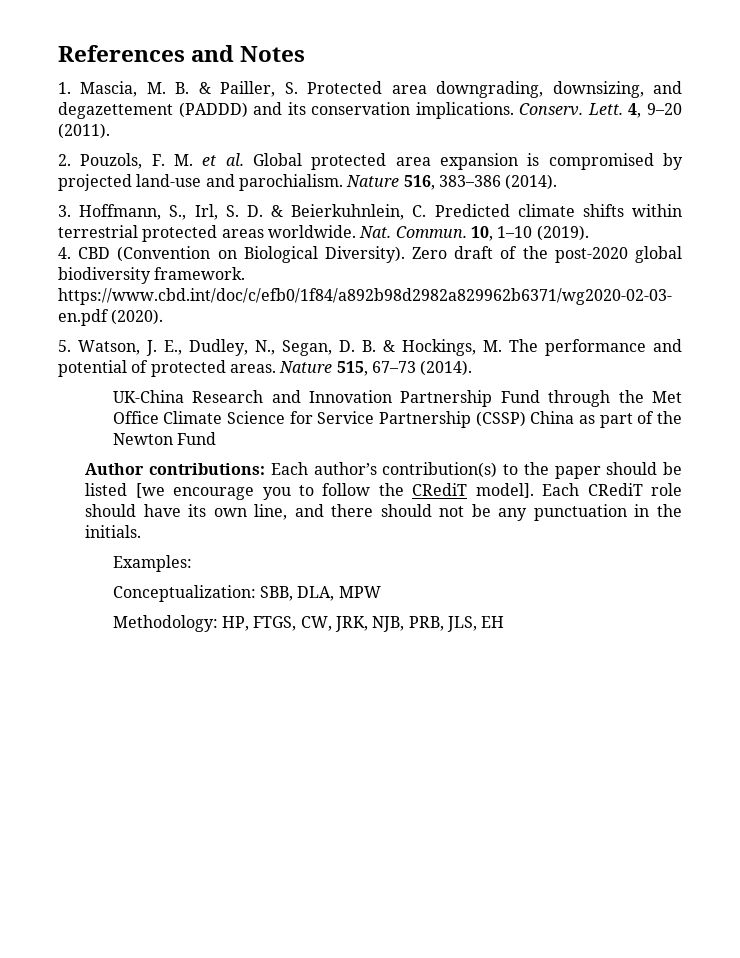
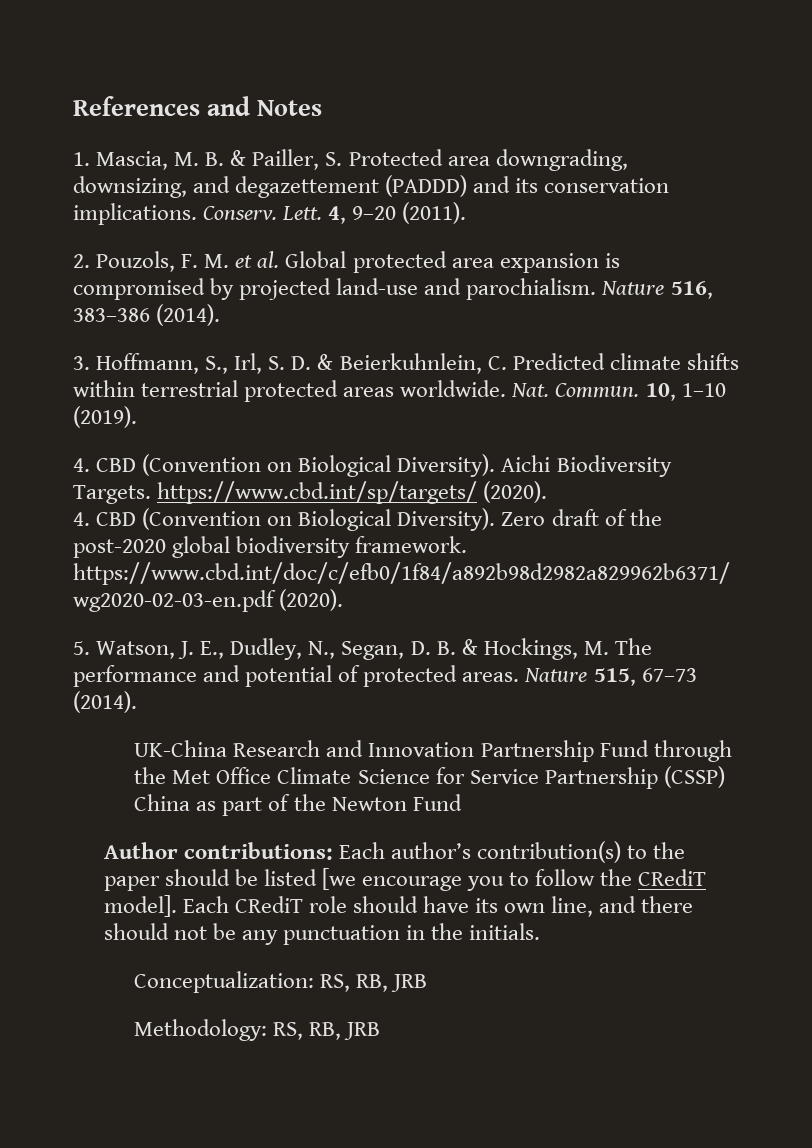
(589, 233) none -> [73,454,672,477] [73,481,548,504] // 4. CBD (Convention on Biological Diversity). Aichi Biodiversity Targets. https://www.cbd.int/sp/targets/ (2020).
[112,555,192,572] // Examples: -> (541, 931) none
[259,586,381,601] [112,615,505,632] SBB, DLA, MPW // Methodology: HP, FTGS, CW, JRK, NJB, PRB, JLS, EH -> [320,974,428,992] [134,1019,381,1041] RS, RB, JRB // Methodology: RS, RB, JRB

